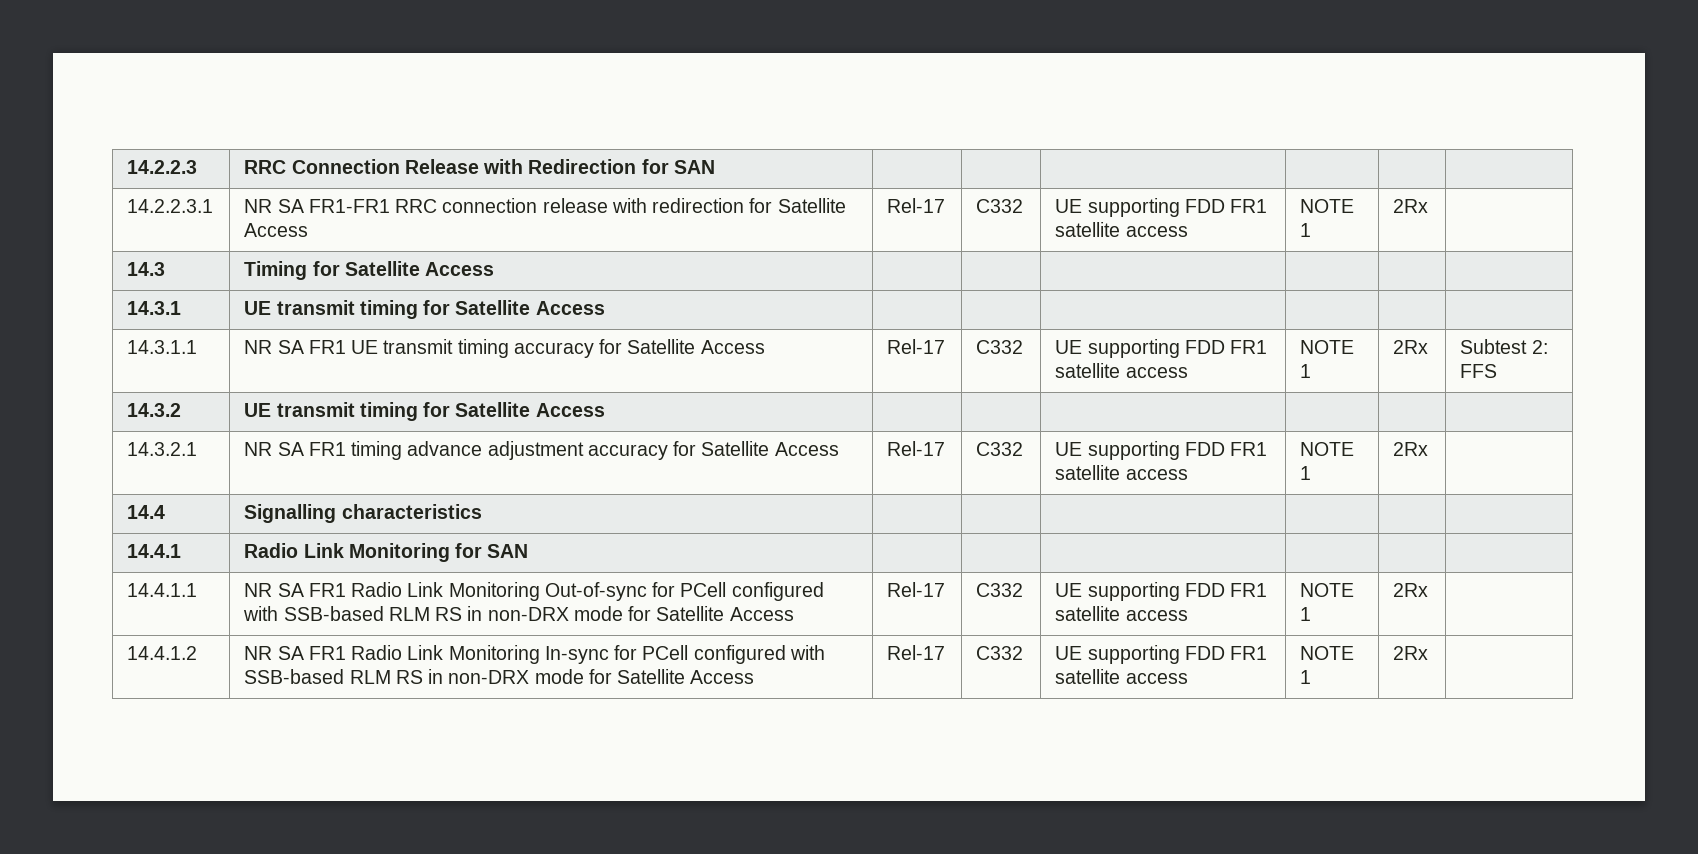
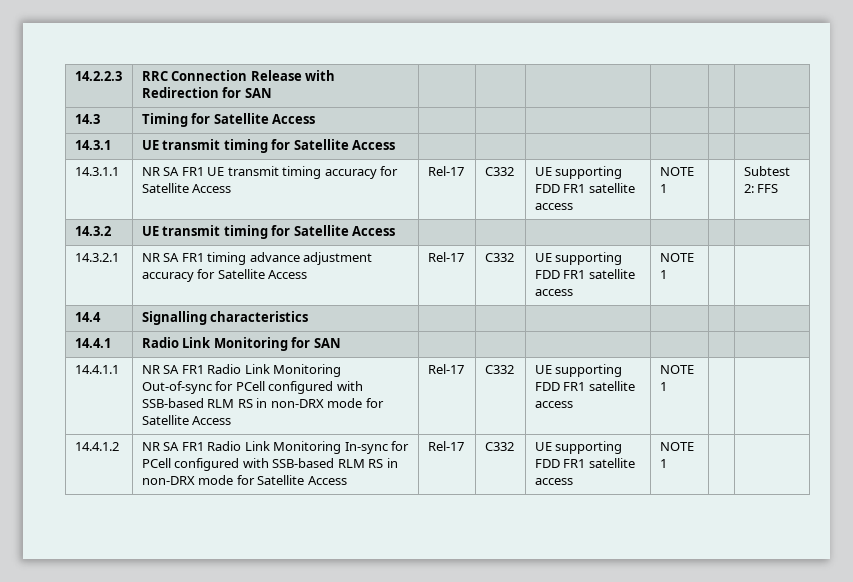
[127,199,214,213] [244,198,846,213] [244,223,309,237] [887,198,946,213] [976,199,1024,213] [1055,198,1268,217] [1055,222,1188,237] [1300,199,1355,213] [1300,223,1312,237] [1393,199,1429,213] // 14.2.2.3.1 | NR SA FR1-FR1 RRC connection release with redirection for Satellite Access | Rel-17 | C332 | UE supporting FDD FR1 satellite access | NOTE 1 | 2Rx | -> (272, 93) none
[1393,340,1429,354] 2Rx -> (667, 188) none
[1393,442,1429,456] 2Rx -> (667, 274) none
[1393,583,1429,597] 2Rx -> (667, 386) none
[1393,646,1429,660] 2Rx -> (667, 463) none

